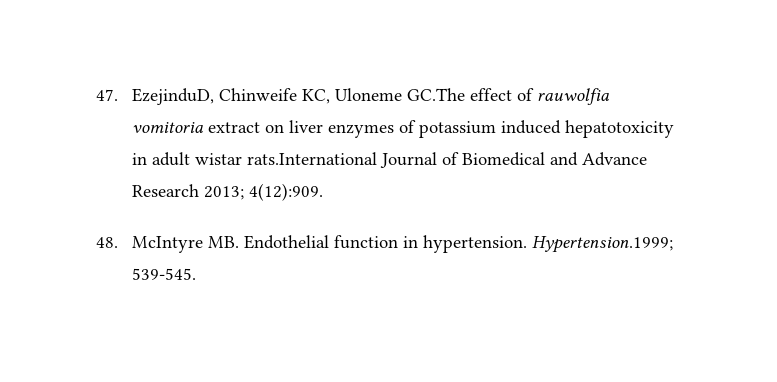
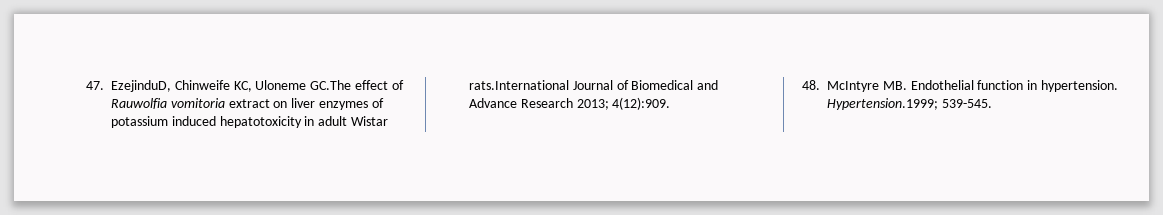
[536,88,610,105] rauwolfia -> [111,98,167,109] Rauwolfia
[194,153,242,165] wistar -> [350,116,388,126] Wistar

